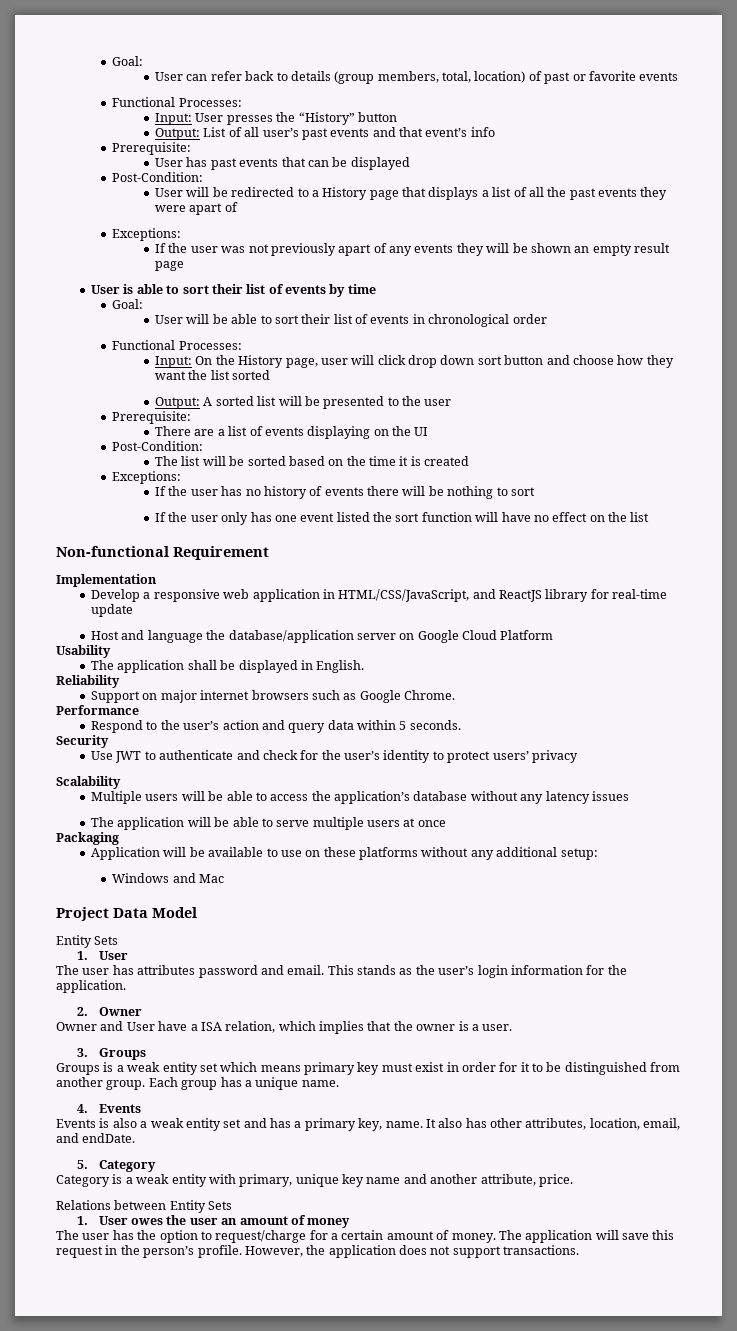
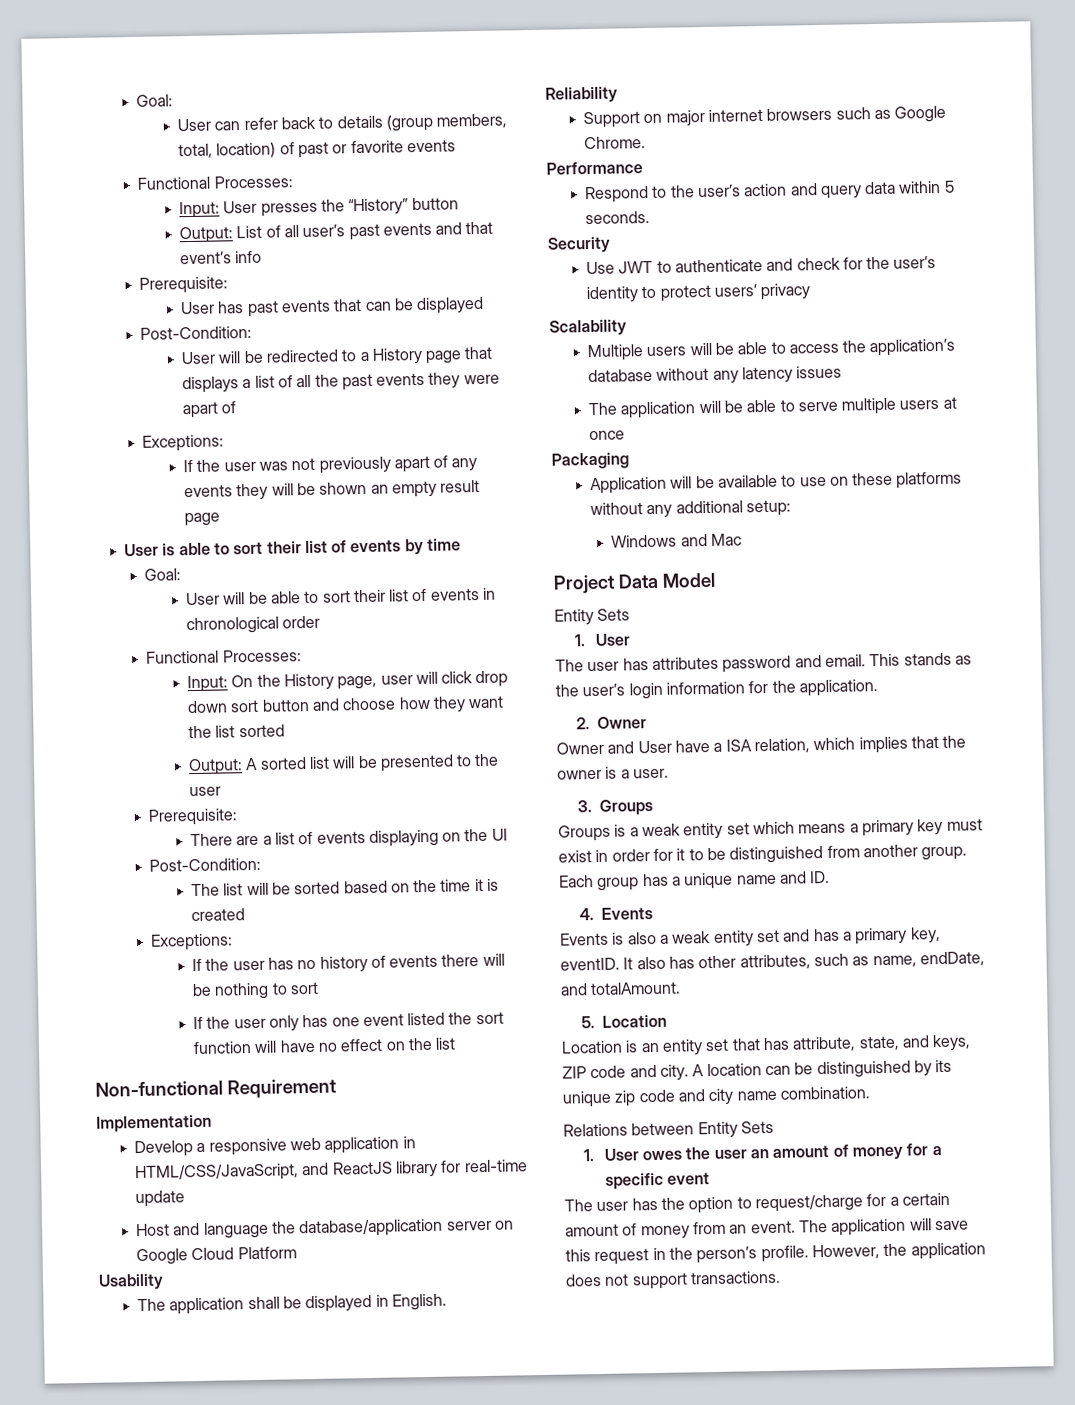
(301, 1068) none -> [849,823,859,833] a
[301,1080,339,1087] name. -> [736,870,831,885] name and ID.
[385,1121,423,1128] name. -> [560,957,620,971] eventID.
[589,1118,681,1130] [56,1133,136,1143] [77,1160,156,1172] [56,1174,573,1187] location, email, and endDate. // 5. Category // Category is a weak entity with primary, unique key name and another attribute, price. -> [813,951,985,968] [560,981,682,996] [581,1014,668,1029] [561,1034,972,1056] [562,1059,953,1081] [562,1086,870,1108] such as name, endDate, and totalAmount. // 5. Location // Location is an entity set that has attribute, state, and keys, ZIP code and city. A location can be distinguished by its unique zip code and city name combination.
(351, 1223) none -> [906,1143,942,1156] [604,1172,710,1190] for a specific event
[451,1233,496,1243] money. -> [640,1220,796,1240] money from an event.

